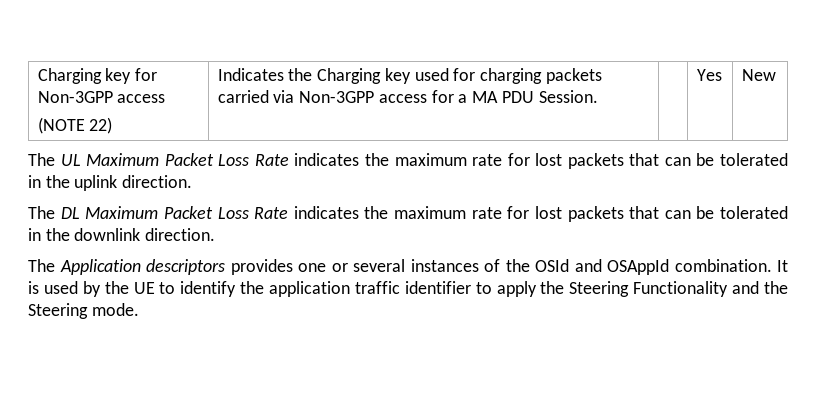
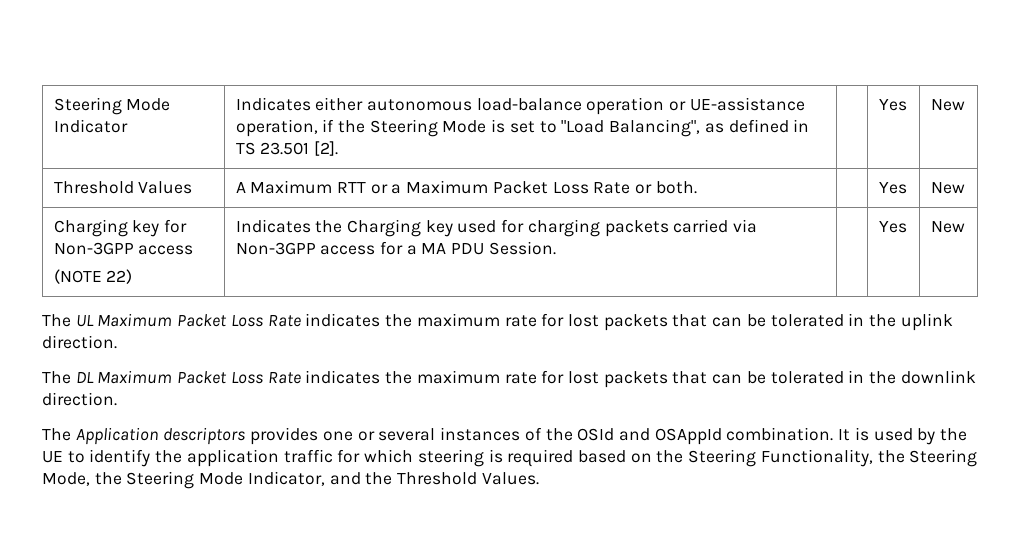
(37, 76) none -> [53,97,171,115] [53,119,128,133] [235,97,805,115] [235,119,810,137] [235,141,338,156] [878,99,907,111] [930,99,965,111] [53,181,193,194] [235,180,697,194] [878,182,907,194] [930,182,965,194] Steering Mode Indicator | Indicates either autonomous load-balance operation or UE-assistance operation, if the Steering Mode is set to "Load Balancing", as defined in TS 23.501 [2]. | | Yes | New // Threshold Values | A Maximum RTT or a Maximum Packet Loss Rate or both. | | Yes | New //
[404,281,788,297] [28,303,139,319] identifier to apply the Steering Functionality and the Steering mode. -> [337,449,978,467] [42,471,539,489] for which steering is required based on the Steering Functionality, the Steering Mode, the Steering Mode Indicator, and the Threshold Values.

